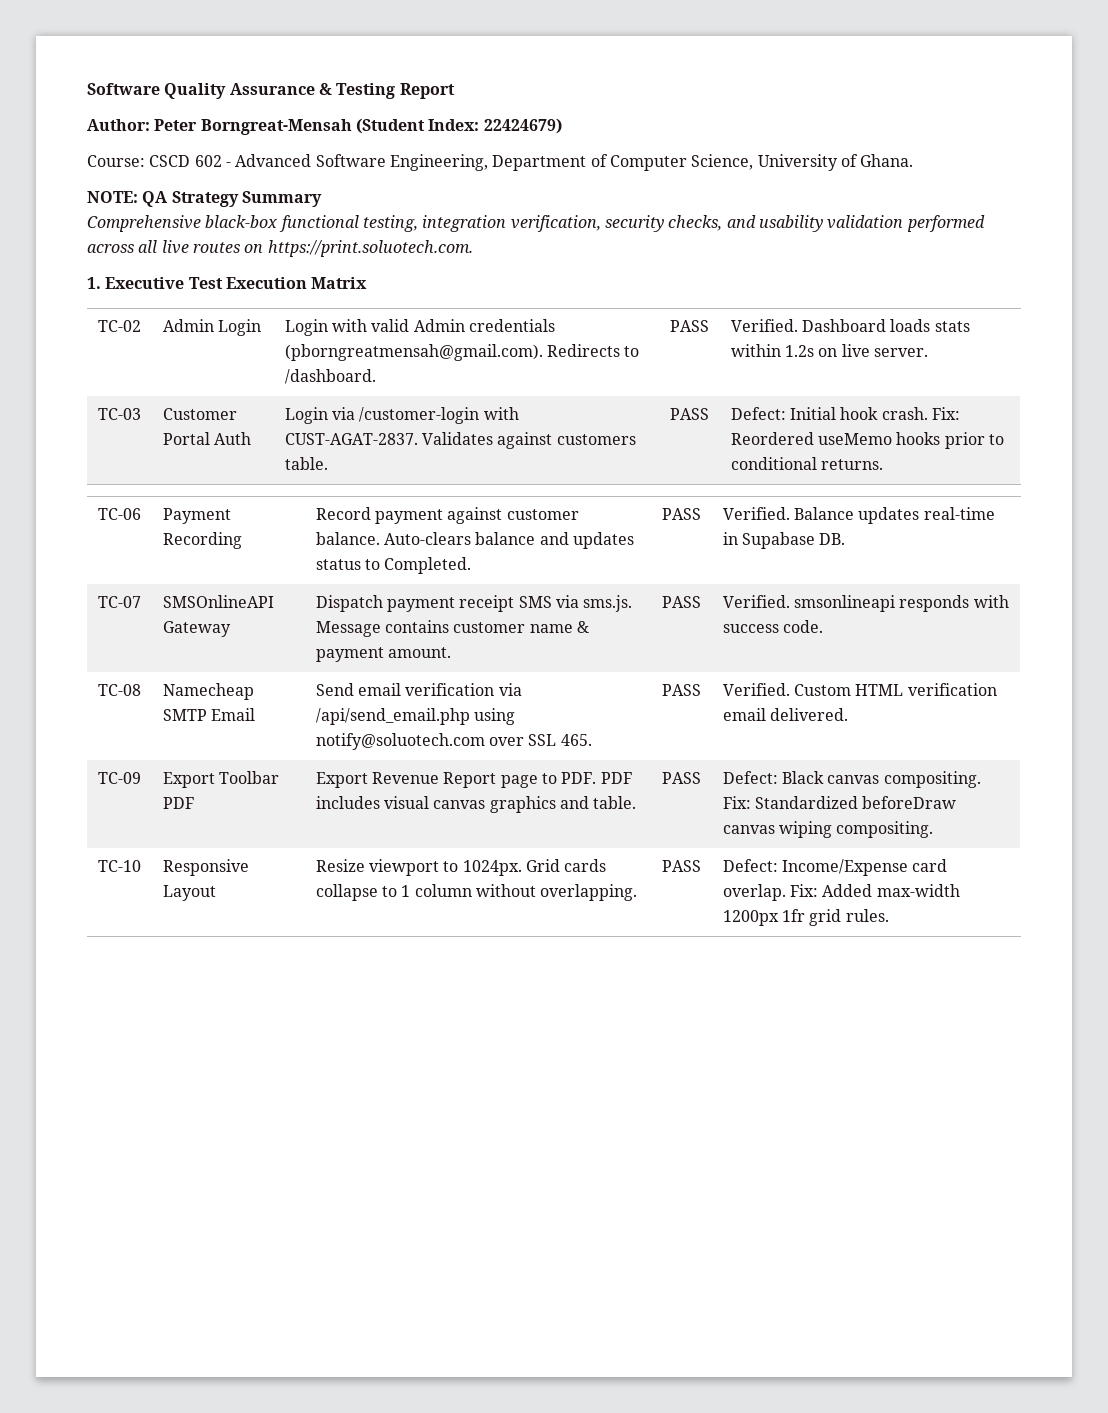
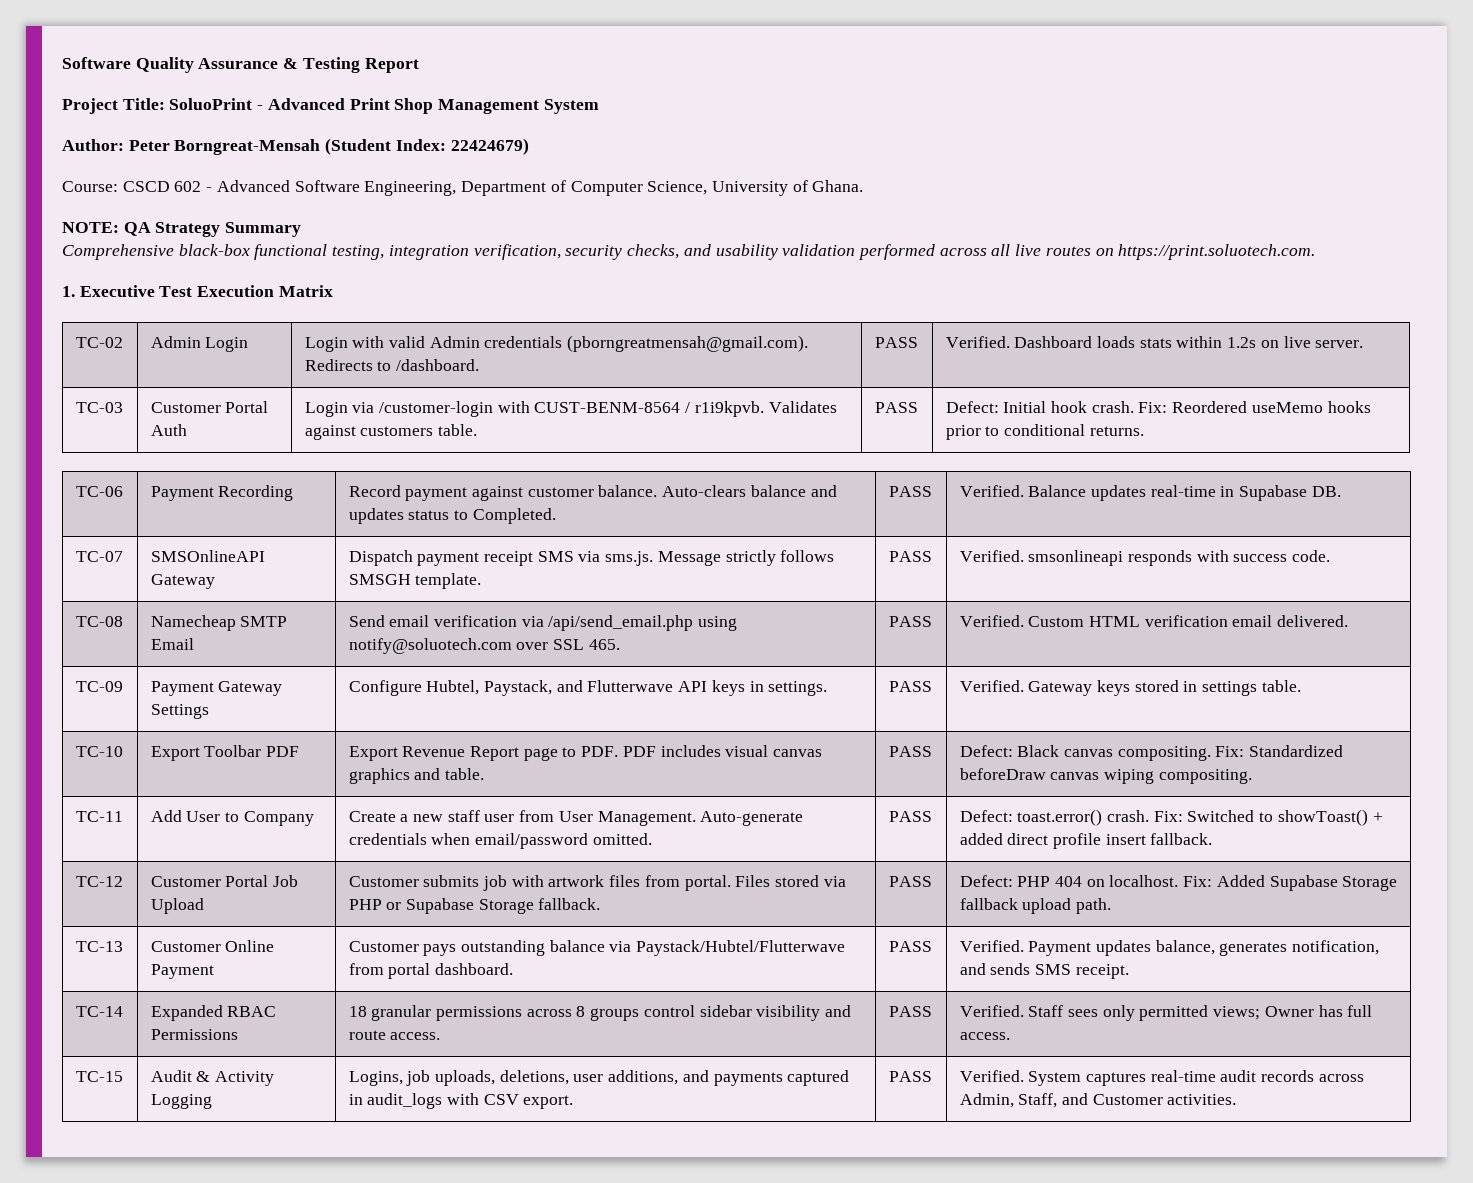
(455, 91) none -> [62,98,599,114] // Project Title: SoluoPrint - Advanced Print Shop Management System
[284,433,418,445] CUST-AGAT-2837. -> [534,401,764,417] CUST-BENM-8564 / r1i9kpvb.
[384,620,589,633] [315,647,451,662] contains customer name & payment amount. -> [725,550,835,566] [348,573,482,589] strictly follows SMSGH template.
(141, 778) none -> [150,681,283,696] [150,704,209,719] [348,680,828,696] [888,681,932,692] [959,680,1301,696] [75,746,123,757] | Payment Gateway Settings | Configure Hubtel, Paystack, and Flutterwave API keys in settings. | PASS | Verified. Gateway keys stored in settings table. // TC-10
[97,860,141,872] [162,859,249,876] [162,885,216,901] [315,859,607,876] [315,884,638,901] [661,860,701,872] [722,859,948,876] [722,884,960,901] [722,909,889,926] TC-10 | Responsive Layout | Resize viewport to 1024px. Grid cards collapse to 1 column without overlapping. | PASS | Defect: Income/Expense card overlap. Fix: Added max-width 1200px 1fr grid rules. -> [75,811,123,822] [150,810,314,826] [348,810,804,826] [348,833,652,849] [888,811,932,822] [959,809,1383,826] [959,833,1213,849] [75,876,123,887] [150,875,298,887] [150,898,204,914] [348,875,846,891] [348,898,601,914] [888,876,932,887] [959,875,1398,891] [959,898,1111,914] [75,941,123,952] [150,940,275,952] [150,964,214,979] [348,940,846,956] [348,963,513,979] [888,941,932,952] [959,940,1380,956] [959,963,1129,979] [75,1006,123,1017] [150,1005,277,1021] [150,1029,238,1040] [348,1005,852,1021] [348,1030,441,1040] [888,1006,932,1017] [959,1005,1373,1021] [959,1032,1010,1040] [75,1071,123,1082] [150,1070,274,1086] [150,1094,212,1109] [348,1070,850,1086] [348,1093,574,1109] [888,1071,932,1082] [959,1070,1364,1086] [959,1093,1237,1108] TC-11 | Add User to Company | Create a new staff user from User Management. Auto-generate credentials when email/password omitted. | PASS | Defect: toast.error() crash. Fix: Switched to showToast() + added direct profile insert fallback. // TC-12 | Customer Portal Job Upload | Customer submits job with artwork files from portal. Files stored via PHP or Supabase Storage fallback. | PASS | Defect: PHP 404 on localhost. Fix: Added Supabase Storage fallback upload path. // TC-13 | Customer Online Payment | Customer pays outstanding balance via Paystack/Hubtel/Flutterwave from portal dashboard. | PASS | Verified. Payment updates balance, generates notification, and sends SMS receipt. // TC-14 | Expanded RBAC Permissions | 18 granular permissions across 8 groups control sidebar visibility and route access. | PASS | Verified. Staff sees only permitted views; Owner has full access. // TC-15 | Audit & Activity Logging | Logins, job uploads, deletions, user additions, and payments captured in audit_logs with CSV export. | PASS | Verified. System captures real-time audit records across Admin, Staff, and Customer activities.

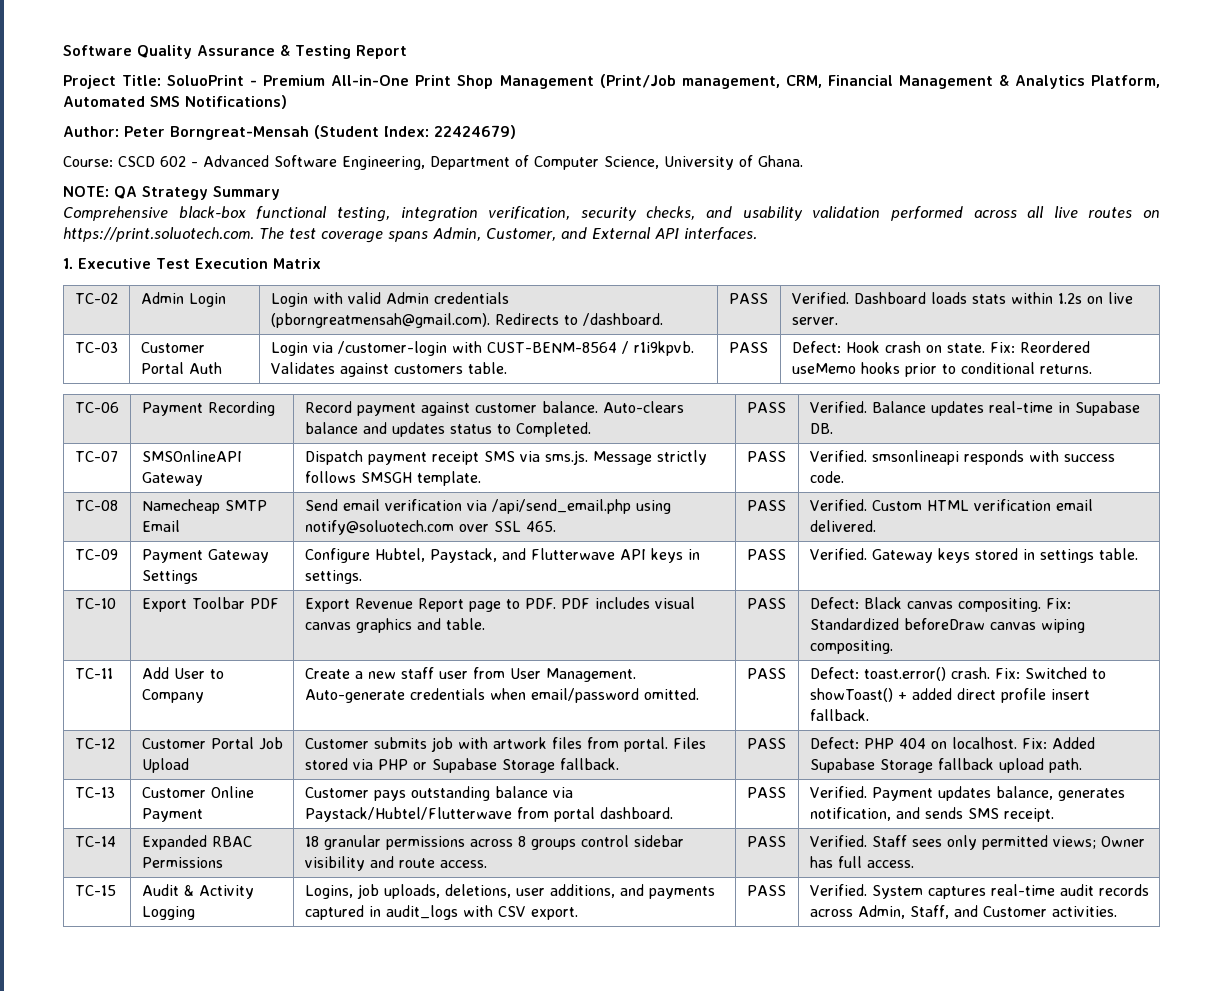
[267,98,345,110] Advanced -> [263,75,410,86] Premium All-in-One
[543,99,599,114] System -> [599,74,1160,89] [63,95,287,109] (Print/Job management, CRM, Financial Management & Analytics Platform, Automated SMS Notifications)
(1316, 252) none -> [259,227,757,243] The test coverage spans Admin, Customer, and External API interfaces.
[1003,401,1134,413] Initial hook crash. -> [845,341,985,353] Hook crash on state.

